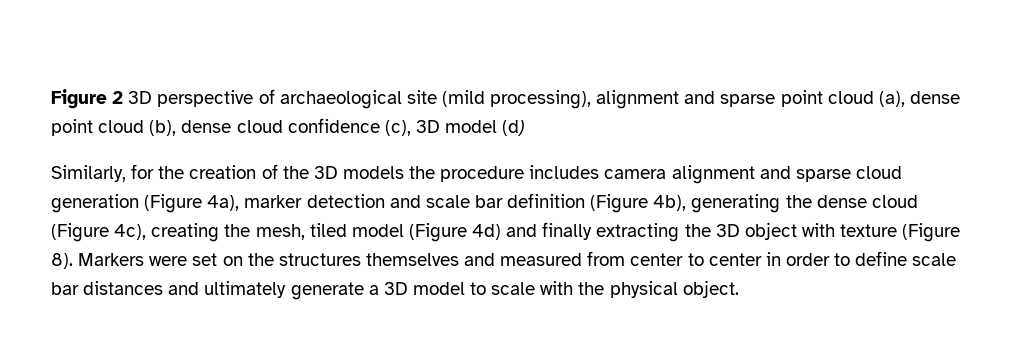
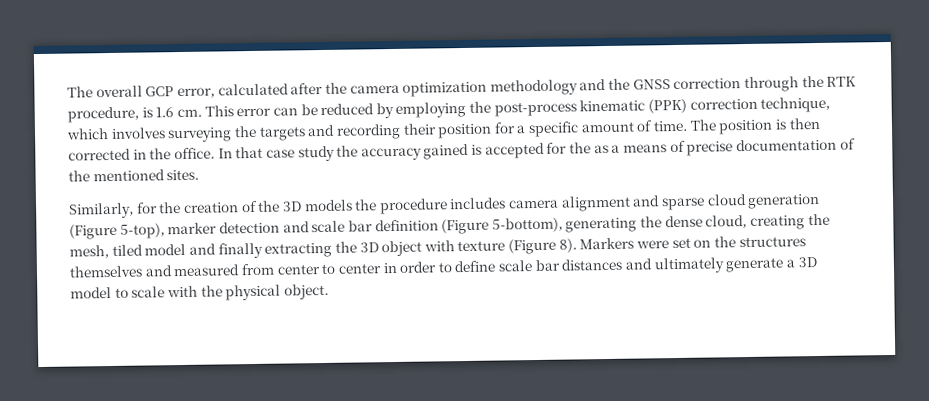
[51,89,960,109] [51,118,526,136] Figure 2 3D perspective of archaeological site (mild processing), alignment and sparse point cloud (a), dense point cloud (b), dense cloud confidence (c), 3D model (d) -> [67,75,857,99] [67,96,831,123] [66,117,821,143] [68,138,856,162] [68,169,200,182] The overall GCP error, calculated after the camera optimization methodology and the GNSS correction through the RTK procedure, is 1.6 cm. This error can be reduced by employing the post-process kinematic (PPK) correction technique, which involves surveying the targets and recording their position for a specific amount of time. The position is then corrected in the office. In that case study the accuracy gained is accepted for the as a means of precise documentation of the mentioned sites.
[207,195,240,211] 4a), -> [119,223,165,239] 5-top),
[653,195,687,211] 4b), -> [491,217,563,233] 5-bottom),
[871,195,918,208] [51,223,147,242] cloud (Figure 4c), -> [705,215,748,229] cloud,
[408,223,502,242] (Figure 4d) -> (187, 249) none

